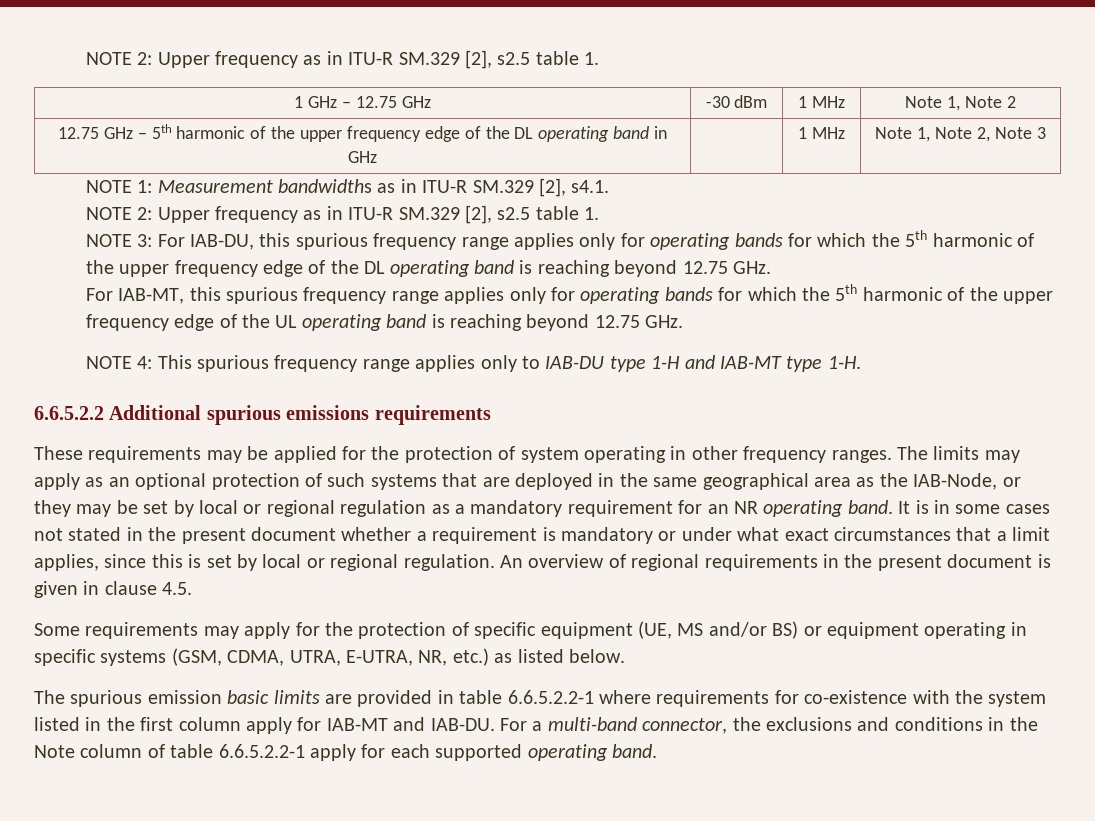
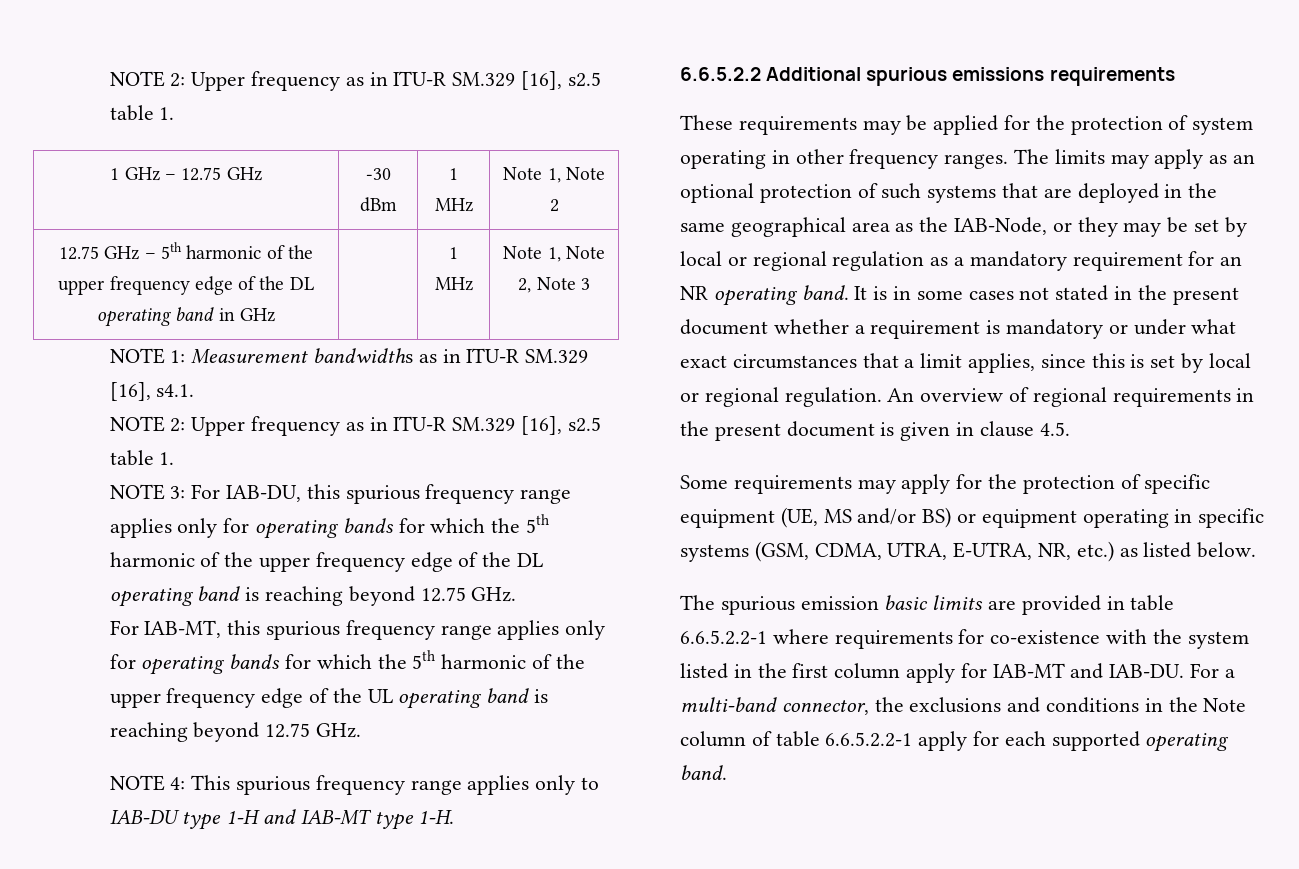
[85,50,493,69] NOTE 2: Upper frequency as in ITU-R SM.329 [2], -> [109,71,563,91] NOTE 2: Upper frequency as in ITU-R SM.329 [16],
[539,178,567,197] [2], -> [109,382,151,401] [16],
[465,205,493,224] [2], -> [521,416,563,435] [16],

